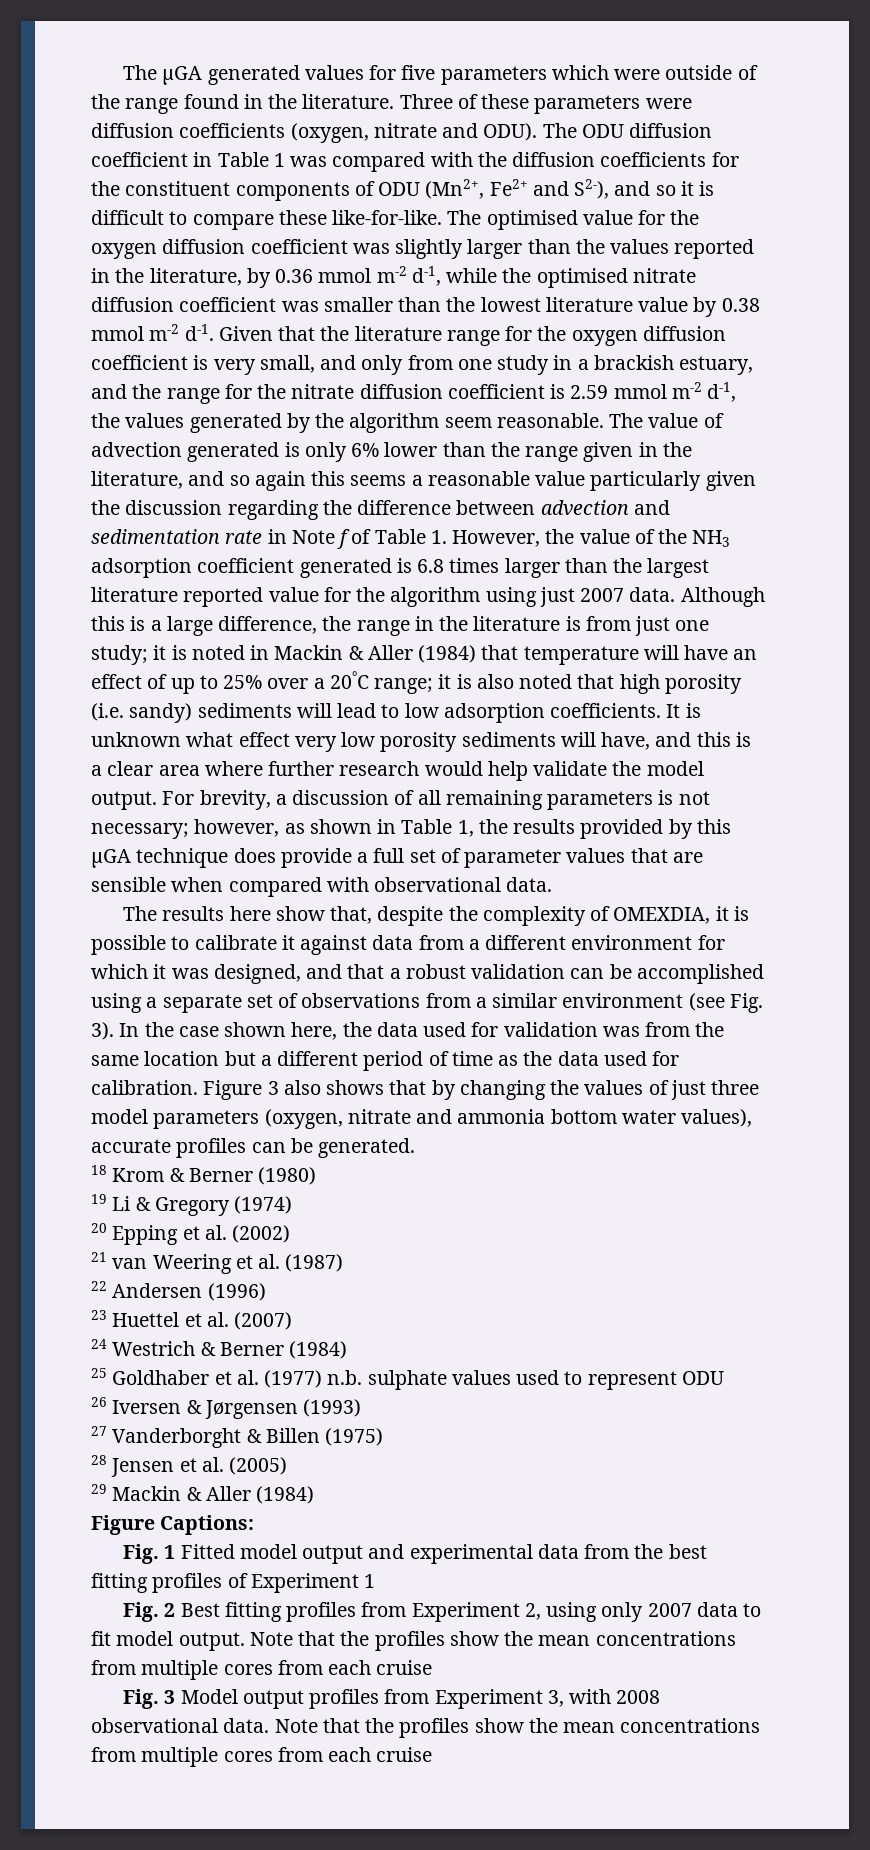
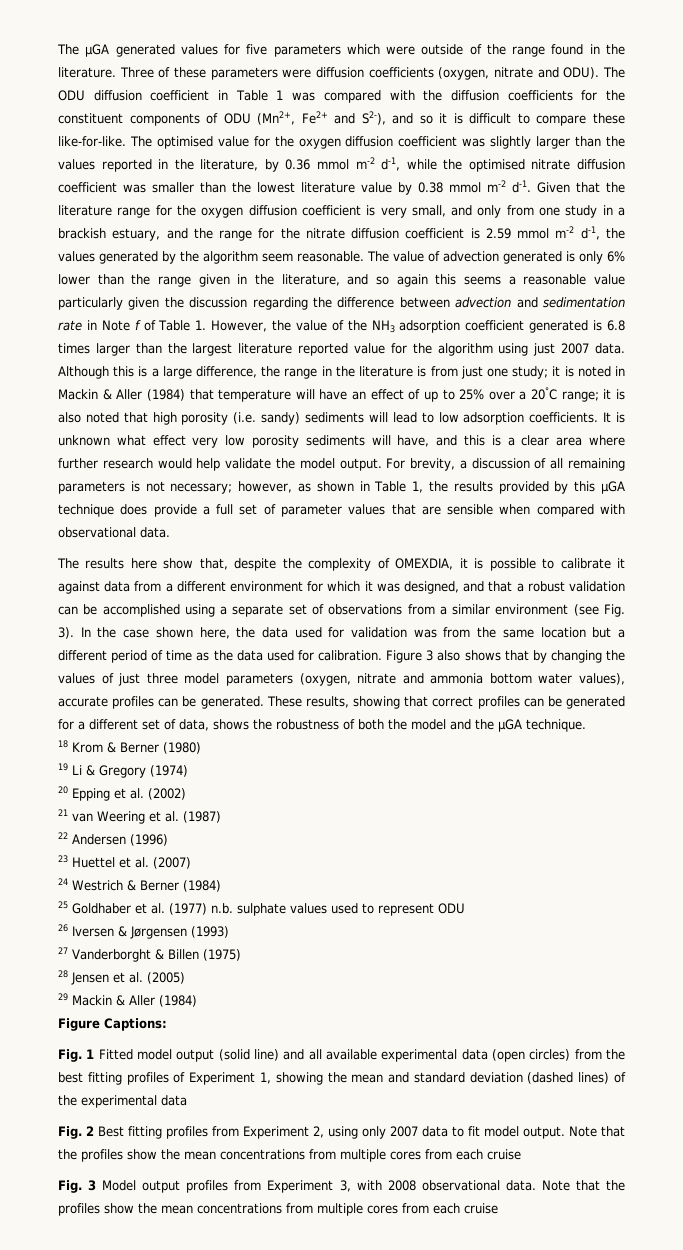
(416, 1148) none -> [266,696,625,709] [58,719,586,732] These results, showing that correct profiles can be generated for a different set of data, shows the robustness of both the model and the μGA technique.
[368,1544,579,1564] and experimental data -> [218,1049,571,1062] (solid line) and all available experimental data (open circles)
[364,1574,376,1588] 1 -> [259,1072,626,1085] [58,1095,187,1108] 1, showing the mean and standard deviation (dashed lines) of the experimental data

